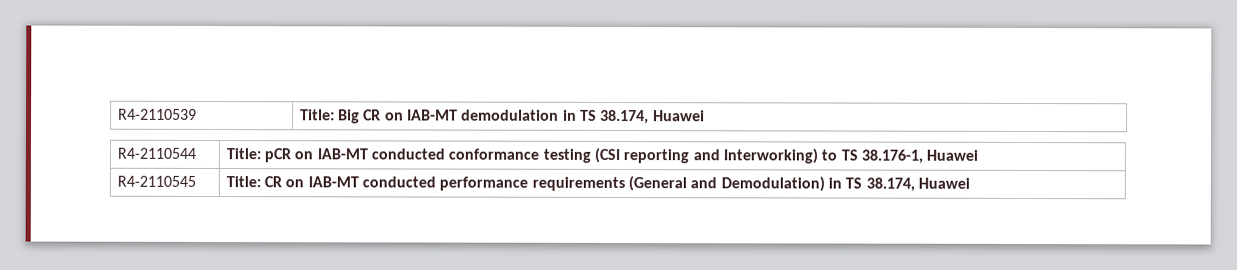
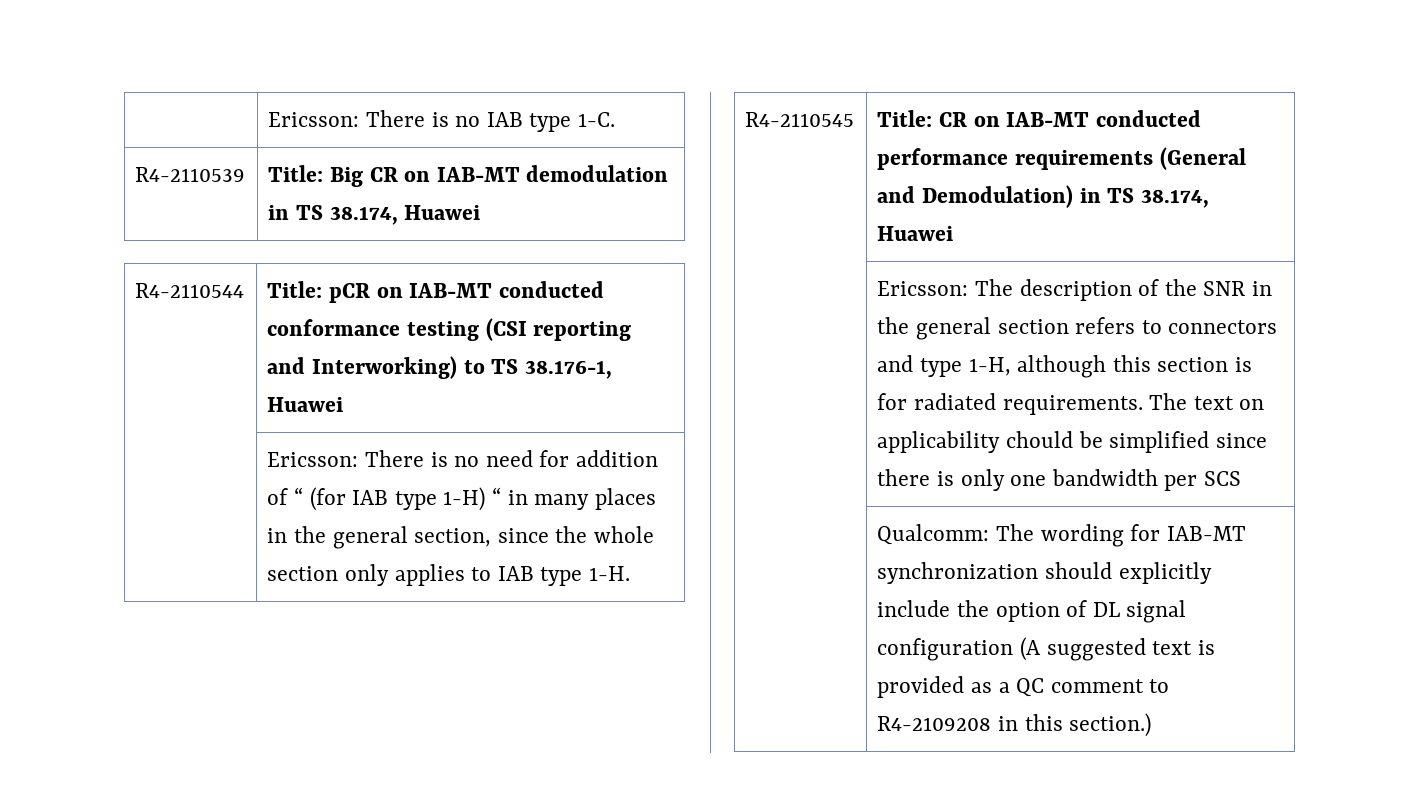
(117, 114) none -> [268,110,616,132] | Ericsson: There is no IAB type 1-C. //
(979, 155) none -> [267,450,659,467] [267,487,656,511] [267,526,655,549] [267,564,631,586] // | Ericsson: There is no need for addition of “ (for IAB type 1-H) “ in many places in the general section, since the whole section only applies to IAB type 1-H.
(970, 183) none -> [877,279,1273,301] [877,317,1278,340] [877,355,1253,378] [877,393,1265,415] [877,431,1267,453] [877,469,1242,491] [877,524,1246,547] [877,562,1212,584] [877,600,1187,623] [877,637,1215,661] [877,676,1170,698] [877,713,1152,737] // | Ericsson: The description of the SNR in the general section refers to connectors and type 1-H, although this section is for radiated requirements. The text on applicability chould be simplified since there is only one bandwidth per SCS // | Qualcomm: The wording for IAB-MT synchronization should explicitly include the option of DL signal configuration (A suggested text is provided as a QC comment to R4-2109208 in this section.)

